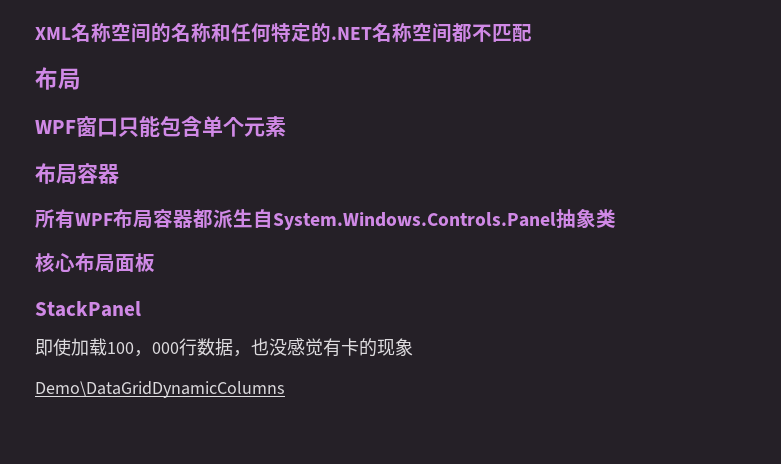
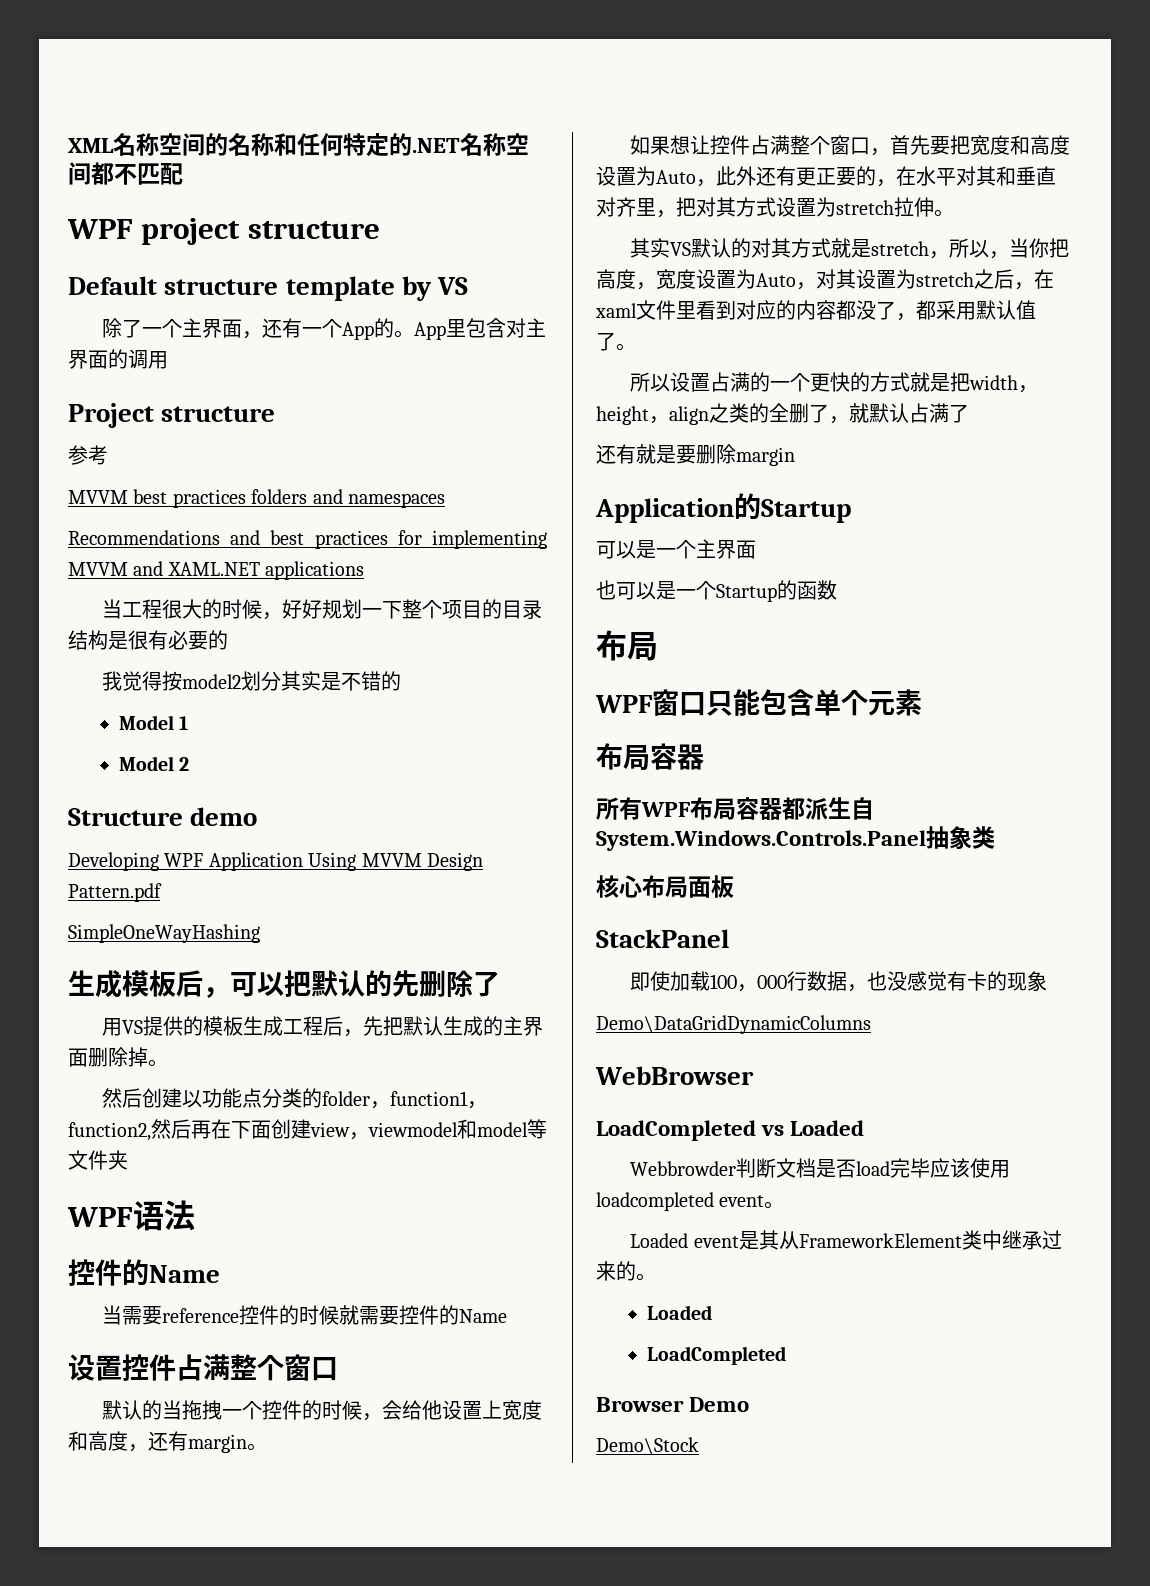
(532, 32) none -> [67,218,380,245] [68,276,469,301] [102,318,547,340] [68,349,168,369] [68,403,276,428] [68,445,108,465] [68,489,445,508] [68,530,547,549] [68,561,365,580] [102,599,543,620] [68,630,228,650] [102,671,402,691] [119,715,189,730] [119,756,190,771] [68,807,258,826] [68,852,483,871] [68,883,162,902] [68,924,260,943] [68,970,500,998] [102,1016,544,1037] [68,1047,168,1067] [102,1088,488,1109] [68,1119,547,1141] [68,1150,128,1170] [67,1200,195,1231] [68,1259,220,1286] [102,1305,508,1325] [68,1354,338,1381] [102,1400,543,1421] [68,1431,267,1453] [630,135,1071,156] [596,166,1056,187] [596,197,954,218] [630,238,1070,259] [596,269,1054,290] [595,300,1036,321] [596,332,636,351] [630,372,1039,393] [596,403,969,425] [596,444,795,466] [595,493,851,523] [596,539,756,559] [596,580,837,602] // WPF project structure // Default structure template by VS // 除了一个主界面，还有一个App的。App里包含对主界面的调用 // Project structure // 参考 // MVVM best practices folders and namespaces // Recommendations and best practices for implementing MVVM and XAML.NET applications // 当工程很大的时候，好好规划一下整个项目的目录结构是很有必要的 // 我觉得按model2划分其实是不错的 // Model 1 // Model 2 // Structure demo // Developing WPF Application Using MVVM Design Pattern.pdf // SimpleOneWayHashing // 生成模板后，可以把默认的先删除了 // 用VS提供的模板生成工程后，先把默认生成的主界面删除掉。 // 然后创建以功能点分类的folder，function1，function2,然后再在下面创建view，viewmodel和model等文件夹 // WPF语法 // 控件的Name // 当需要reference控件的时候就需要控件的Name // 设置控件占满整个窗口 // 默认的当拖拽一个控件的时候，会给他设置上宽度和高度，还有margin。 // 如果想让控件占满整个窗口，首先要把宽度和高度设置为Auto，此外还有更正要的，在水平对其和垂直对齐里，把对其方式设置为stretch拉伸。 // 其实VS默认的对其方式就是stretch，所以，当你把高度，宽度设置为Auto，对其设置为stretch之后，在xaml文件里看到对应的内容都没了，都采用默认值了。 // 所以设置占满的一个更快的方式就是把width，height，align之类的全删了，就默认占满了 // 还有就是要删除margin // Application的Startup // 可以是一个主界面 // 也可以是一个Startup的函数
(285, 389) none -> [595,1066,754,1085] [596,1120,865,1141] [630,1158,1011,1178] [596,1192,785,1211] [630,1230,1062,1250] [596,1261,656,1281] [647,1305,713,1320] [647,1346,787,1365] [596,1397,750,1412] [596,1437,699,1455] // WebBrowser // LoadCompleted vs Loaded // Webbrowder判断文档是否load完毕应该使用loadcompleted event。 // Loaded event是其从FrameworkElement类中继承过来的。 // Loaded // LoadCompleted // Browser Demo // Demo\Stock

